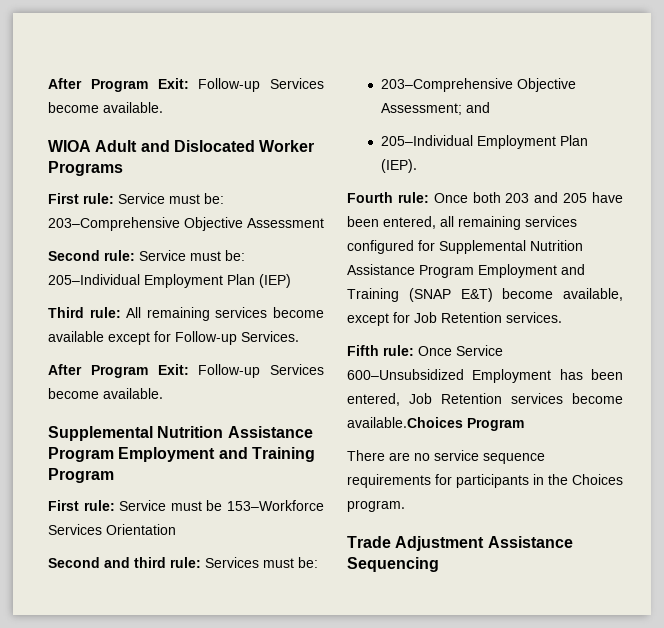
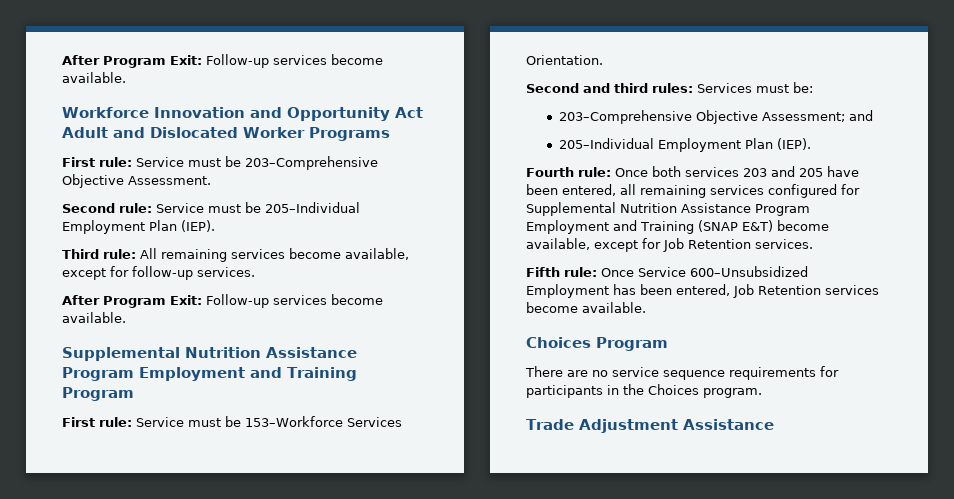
[48,78,324,92] [48,102,163,113] [48,140,91,152] After Program Exit: Follow-up Services become available. // WIOA -> [62,54,383,68] [62,72,126,83] [62,107,423,121] After Program Exit: Follow-up services become available. // Workforce Innovation and Opportunity Act
[204,193,224,204] [48,217,324,231] be: 203–Comprehensive Objective Assessment -> [225,156,378,170] [62,174,211,188] be 203–Comprehensive Objective Assessment.
[225,250,245,261] [48,274,291,288] be: 205–Individual Employment Plan (IEP) -> [245,202,360,213] [62,220,215,234] be 205–Individual Employment Plan (IEP).
[48,331,299,345] [48,364,324,378] available except for Follow-up Services. // After Program Exit: Follow-up Services -> [345,248,409,260] [62,266,255,280] [62,294,327,308] available, except for follow-up services. // After Program Exit: Follow-up services
[106,524,176,535] Orientation -> [526,55,603,65] Orientation.
[170,557,201,568] rule: -> [652,83,693,93] rules:
(501, 197) none -> [685,167,739,177] services
[347,417,463,428] available.Choices -> [582,302,646,313] [526,337,591,348] available. // Choices
[347,557,439,572] Sequencing -> (774, 424) none

